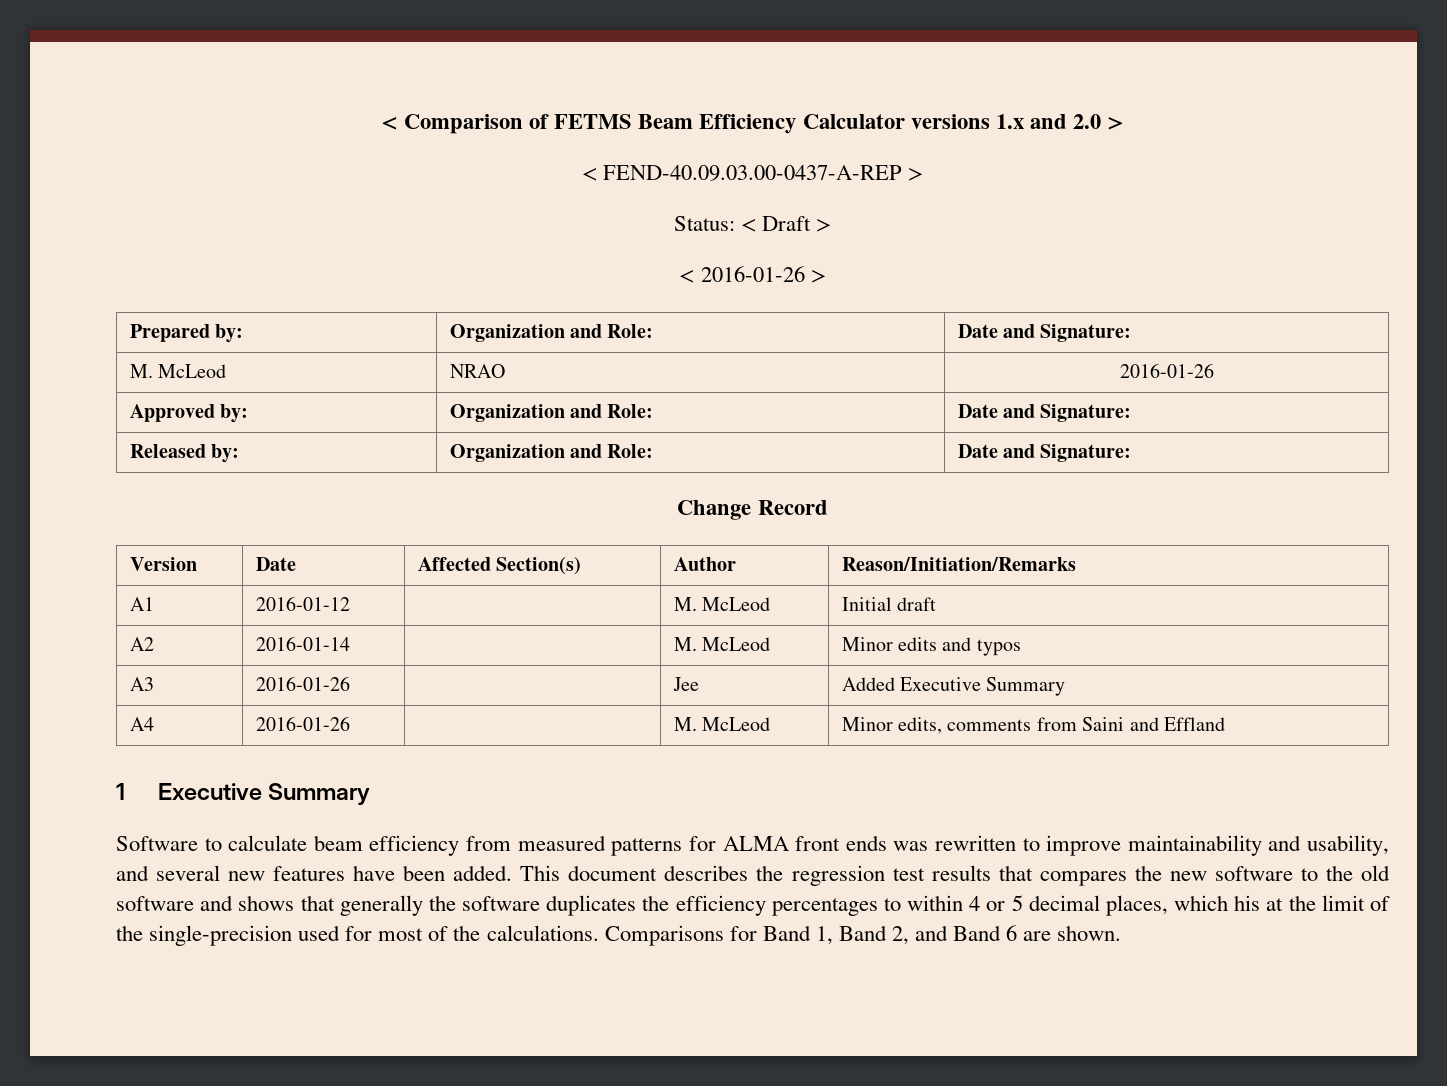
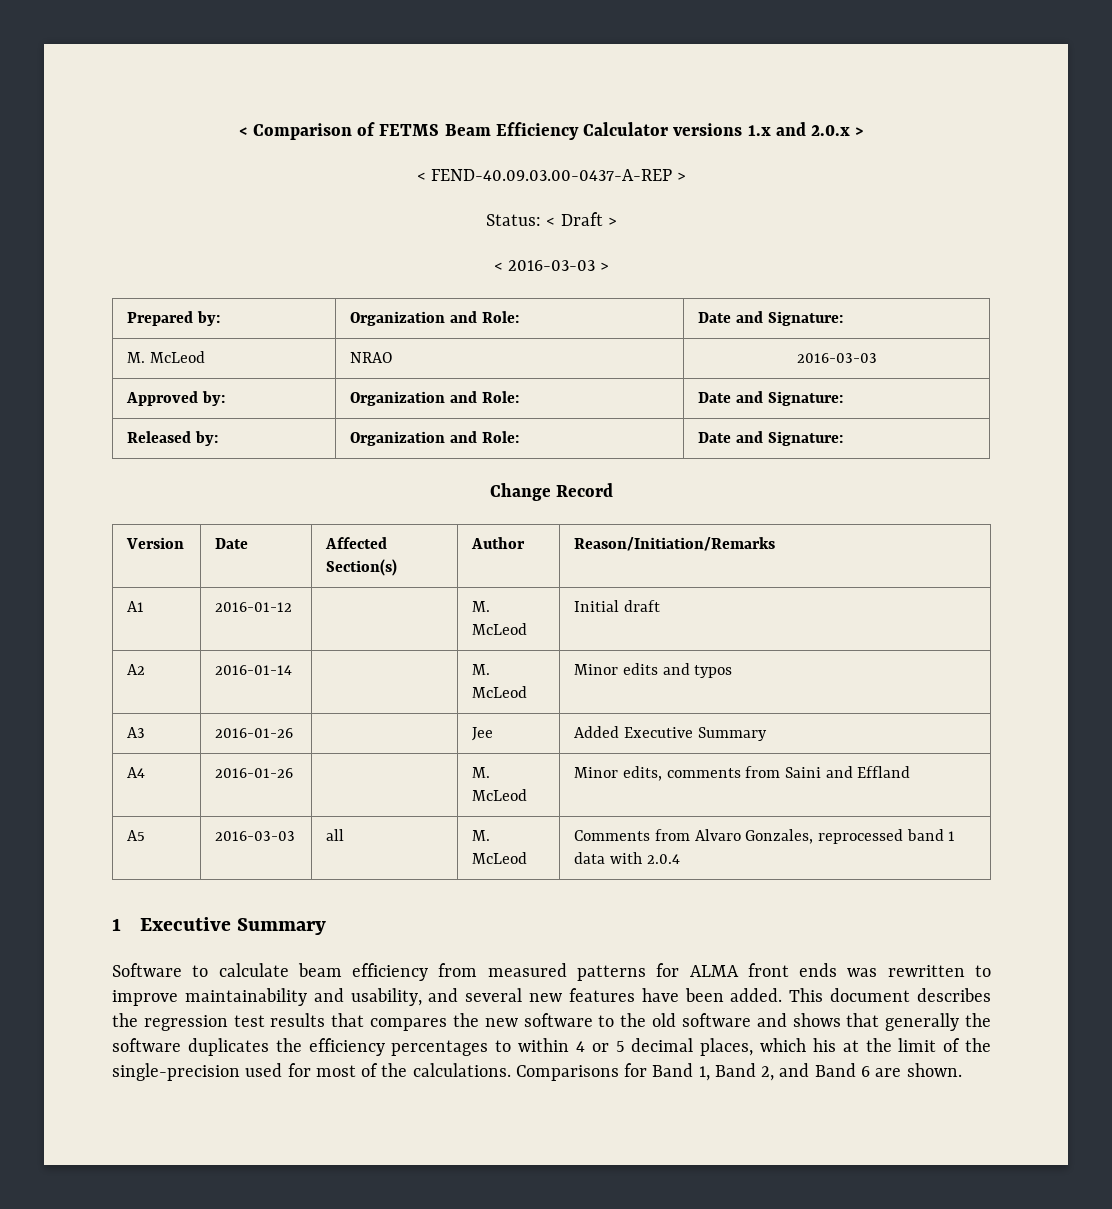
[1072,114,1101,129] 2.0 -> [811,125,851,136] 2.0.x
[700,266,805,282] 2016-01-26 -> [508,260,595,271] 2016-03-03
[1119,363,1214,378] 2016-01-26 -> [796,353,877,363] 2016-03-03
(1225, 724) none -> [127,830,146,841] [215,831,296,841] [326,829,345,841] [472,830,491,841] [472,852,528,864] [574,829,956,844] [574,852,680,864] // A5 | 2016-03-03 | all | M. McLeod | Comments from Alvaro Gonzales, reprocessed band 1 data with 2.0.4

